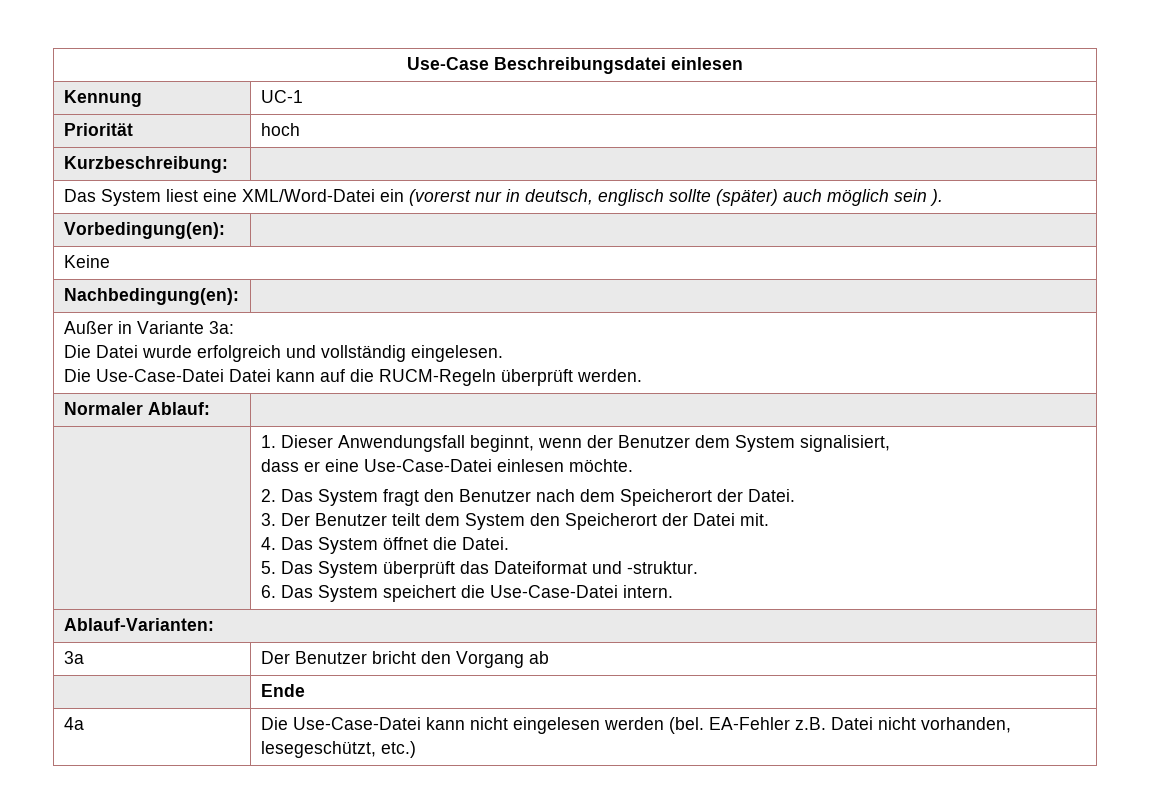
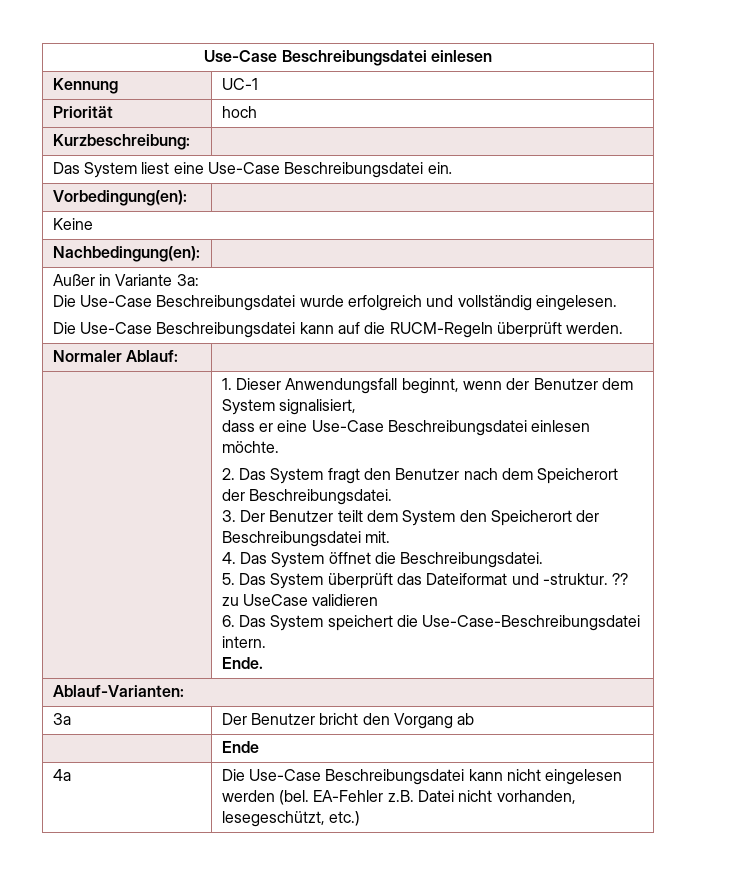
[241,189,943,206] XML/Word-Datei ein (vorerst nur in deutsch, englisch sollte (später) auch möglich sein ). -> [207,162,453,178] Use-Case Beschreibungsdatei ein.
[95,345,138,358] Datei -> [79,295,296,311] Use-Case Beschreibungsdatei
[95,369,271,382] Use-Case-Datei Datei -> [79,322,296,338] Use-Case Beschreibungsdatei
[363,459,492,472] Use-Case-Datei -> [311,420,527,436] Use-Case Beschreibungsdatei
[747,489,795,502] Datei. -> [248,489,392,505] Beschreibungsdatei.
[692,513,735,526] Datei -> [221,531,361,547] Beschreibungsdatei
[461,537,509,550] Datei. -> [400,552,544,568] Beschreibungsdatei.
(698, 567) none -> [612,573,629,585] [221,594,379,606] ?? zu UseCase validieren
[489,585,618,598] Use-Case-Datei -> [422,615,641,631] Use-Case-Beschreibungsdatei
(673, 591) none -> [221,657,263,669] // Ende.
[292,717,421,730] Use-Case-Datei -> [248,769,465,785] Use-Case Beschreibungsdatei

